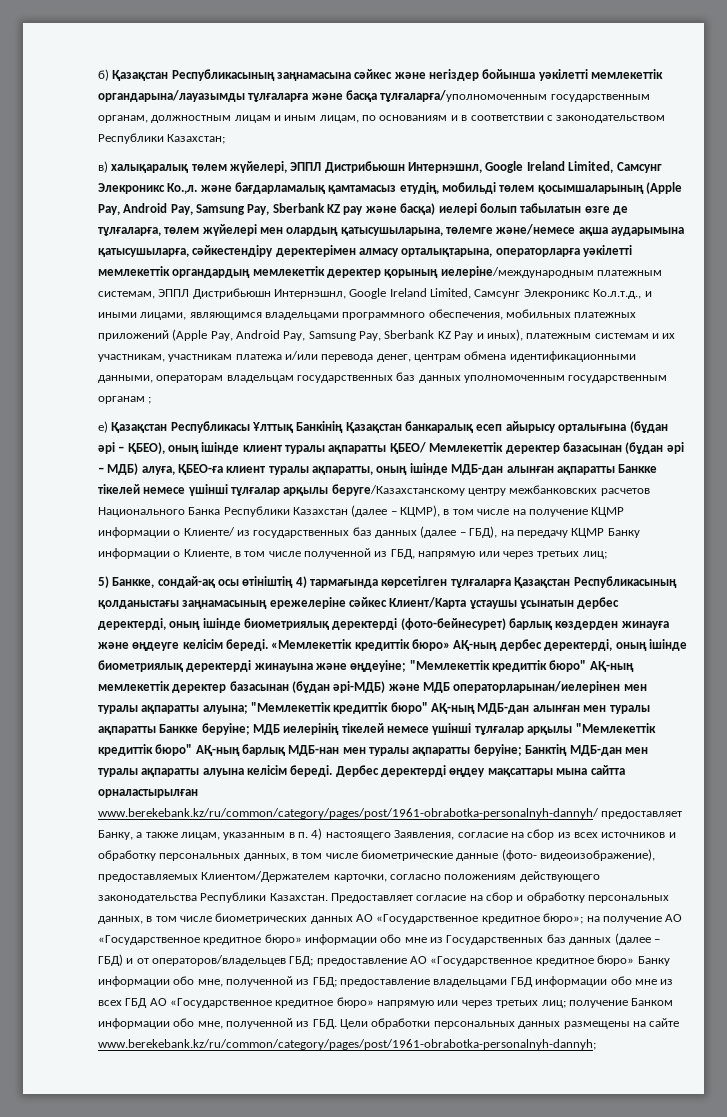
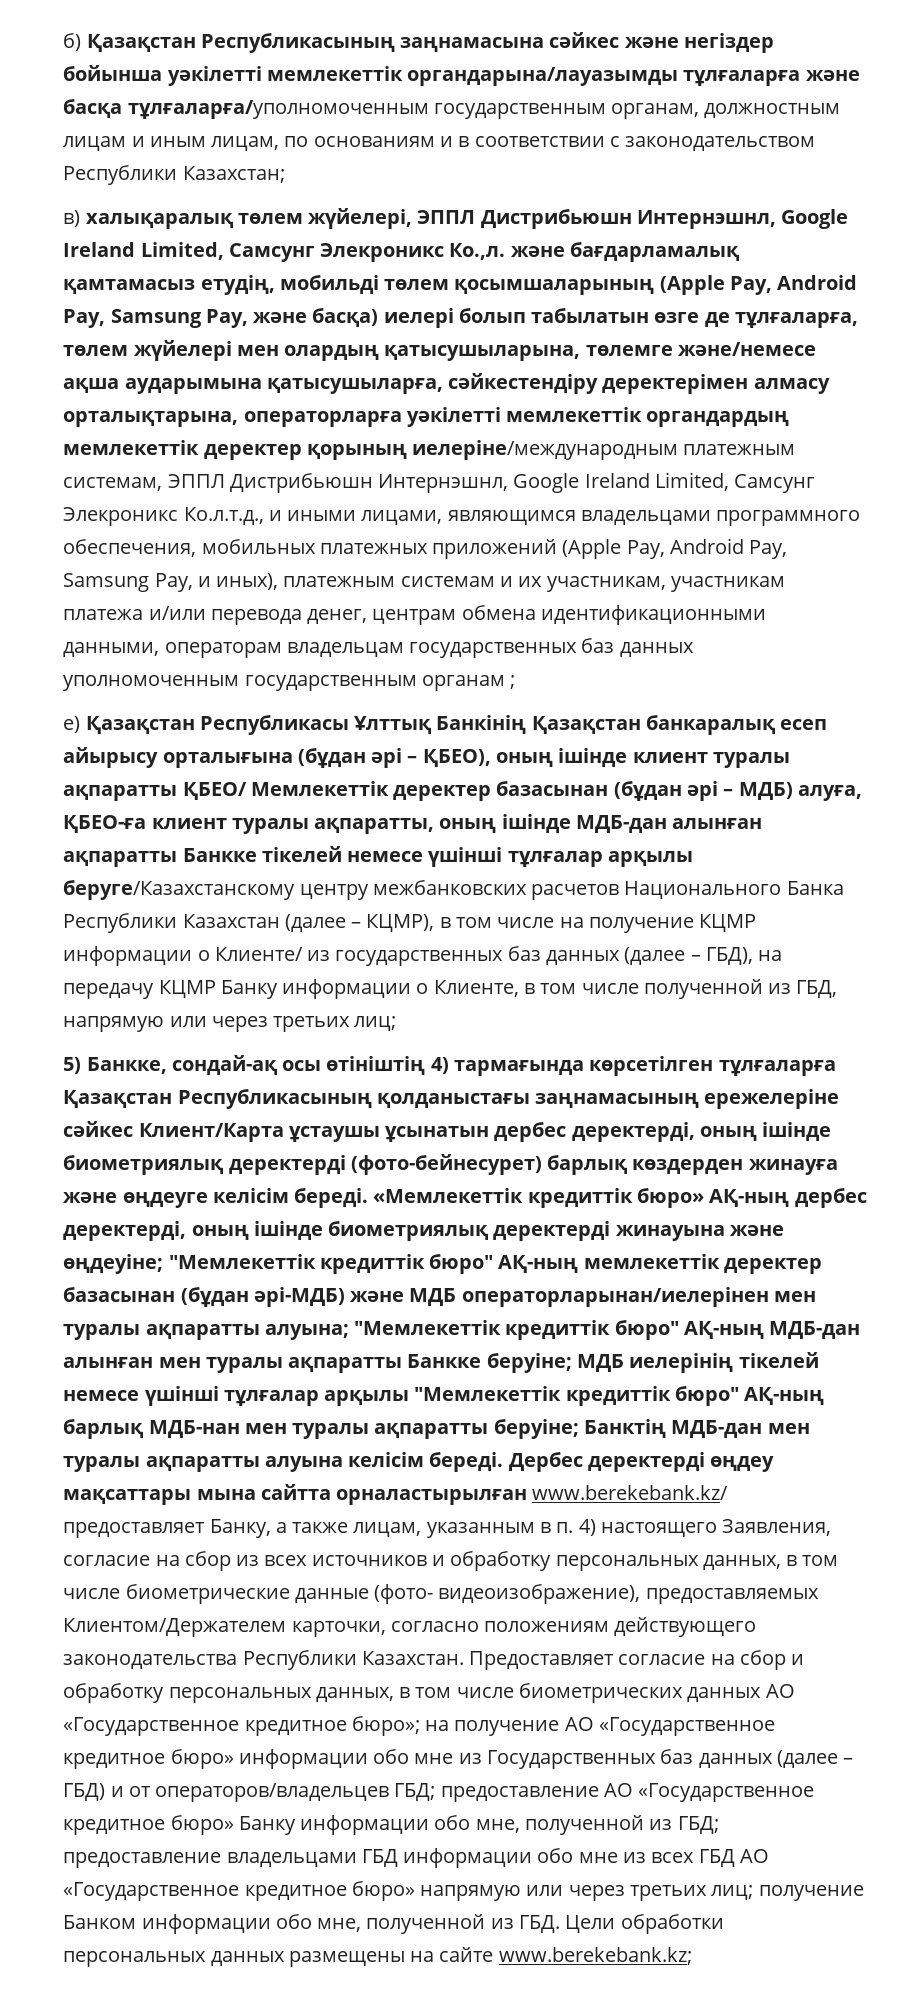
[272,203,364,215] Sberbank KZ pay -> (248, 318) none
[384,330,474,341] Sberbank KZ Pay -> (193, 582) none
[97,808,599,819] www.berekebank.kz/ru/common/category/pages/post/1961-obrabotka-personalnyh-dannyh/ -> [532,1485,729,1500] www.berekebank.kz/
[97,1039,596,1050] www.berekebank.kz/ru/common/category/pages/post/1961-obrabotka-personalnyh-dannyh; -> [498,1947,692,1965] www.berekebank.kz;

